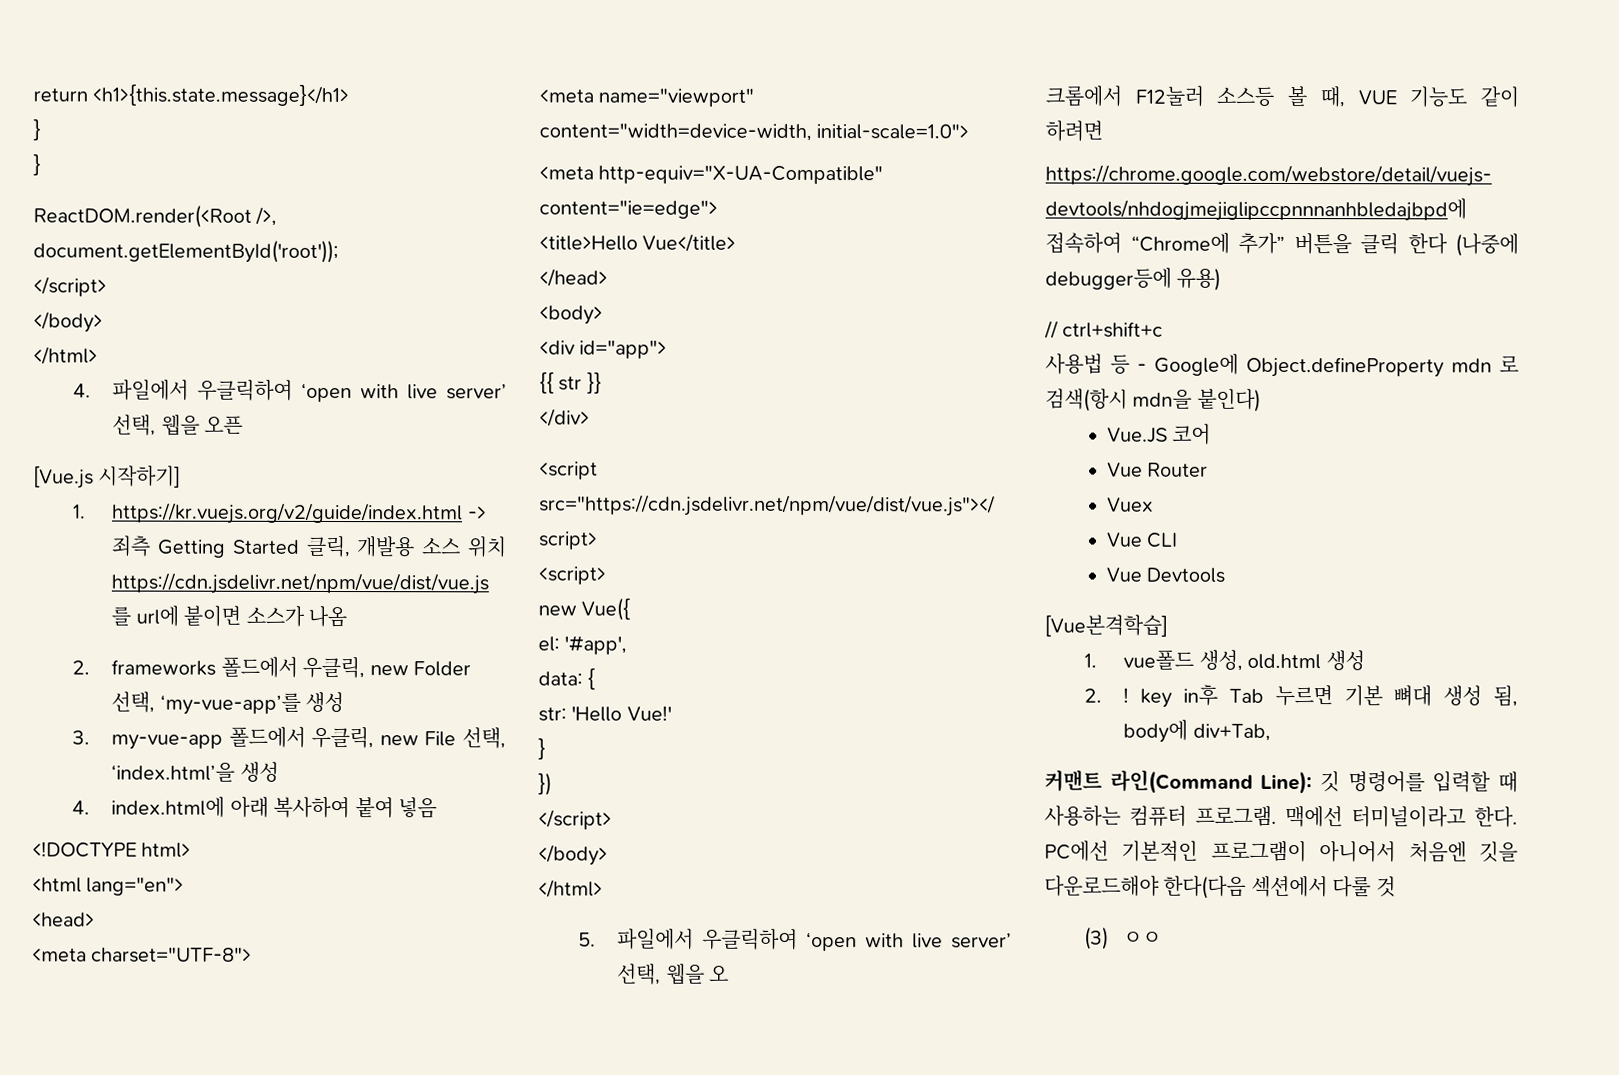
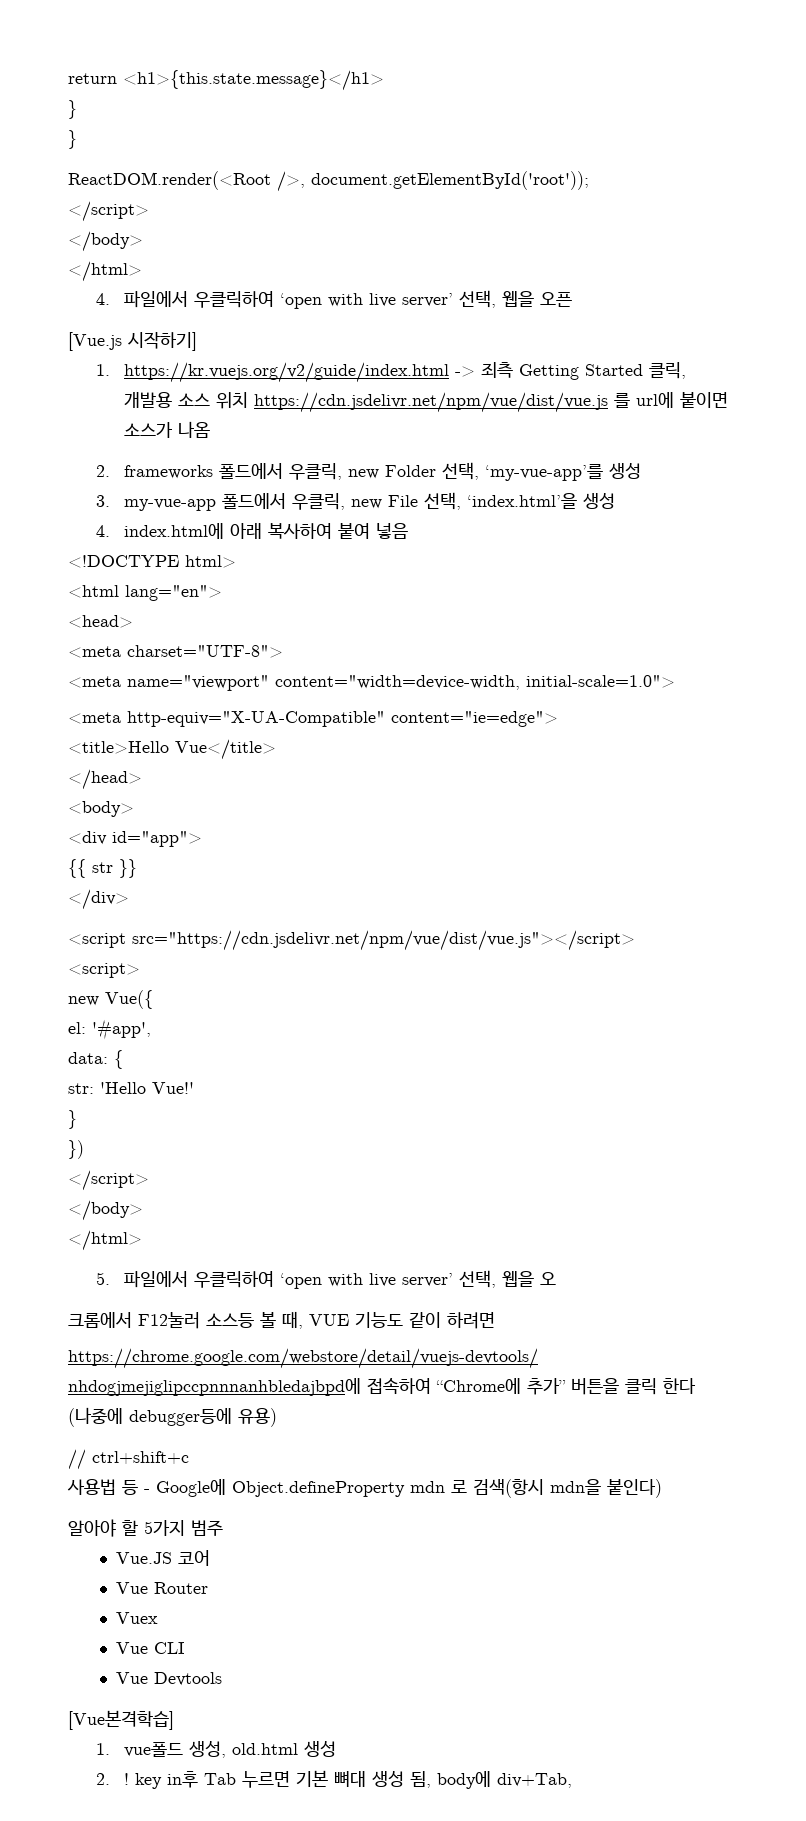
(1261, 400) none -> [68,1519,223,1537] // 알아야 할 5가지 범주
[1044,769,1518,795] [1044,805,1518,828] [1044,840,1518,863] [1044,875,1396,899] [1083,926,1163,950] // 커맨트 라인(Command Line): 깃 명령어를 입력할 때 사용하는 컴퓨터 프로그램. 맥에선 터미널이라고 한다. PC에선 기본적인 프로그램이 아니어서 처음엔 깃을 다운로드해야 한다(다음 섹션에서 다룰 것 // (3) ㅇㅇ -> (573, 1780) none

